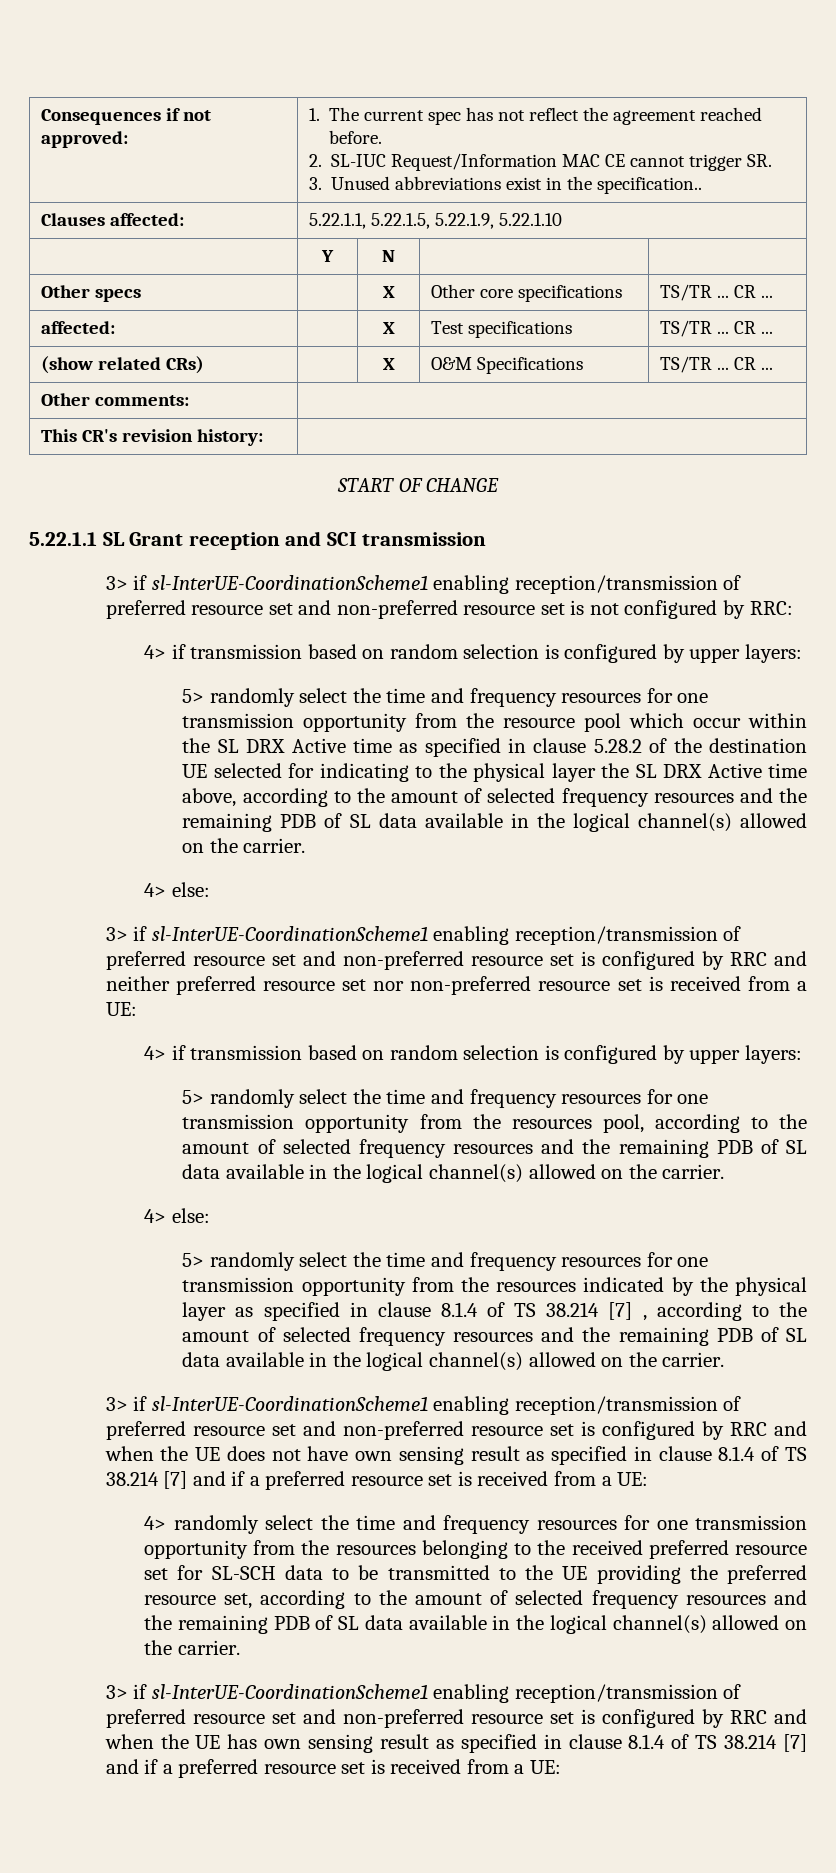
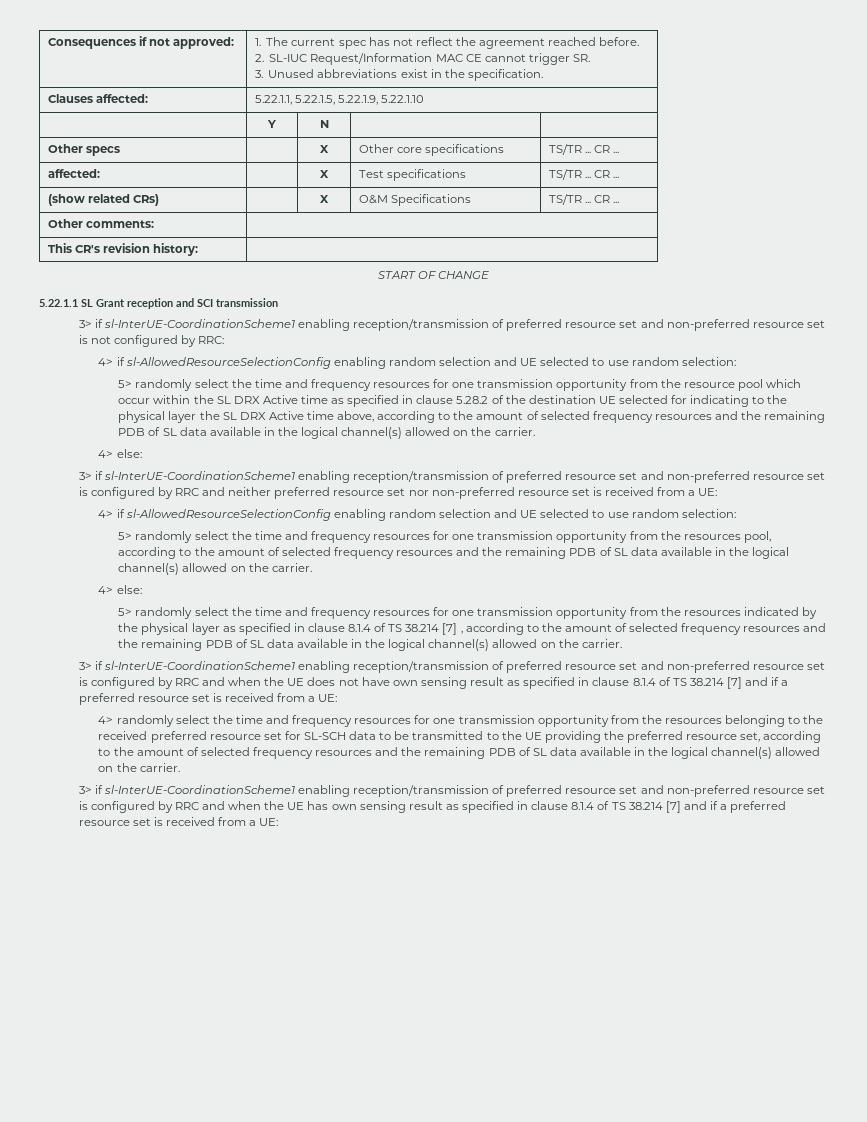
[597,177,703,194] specification.. -> [467,69,543,81] specification.
[190,644,802,663] transmission based on random selection is configured by upper layers: -> [125,357,736,369] sl-AllowedResourceSelectionConfig enabling random selection and UE selected to use random selection:
[190,1045,802,1064] transmission based on random selection is configured by upper layers: -> [125,509,736,521] sl-AllowedResourceSelectionConfig enabling random selection and UE selected to use random selection:

